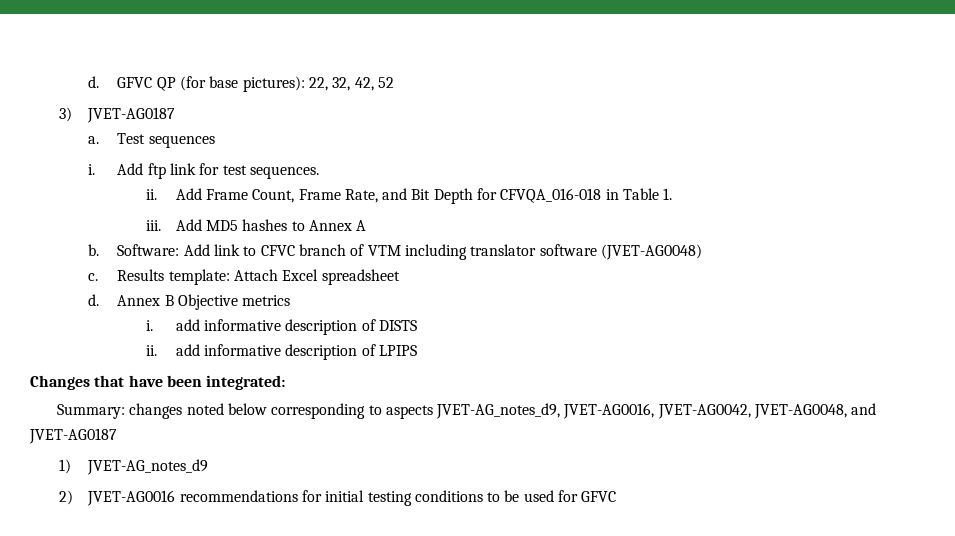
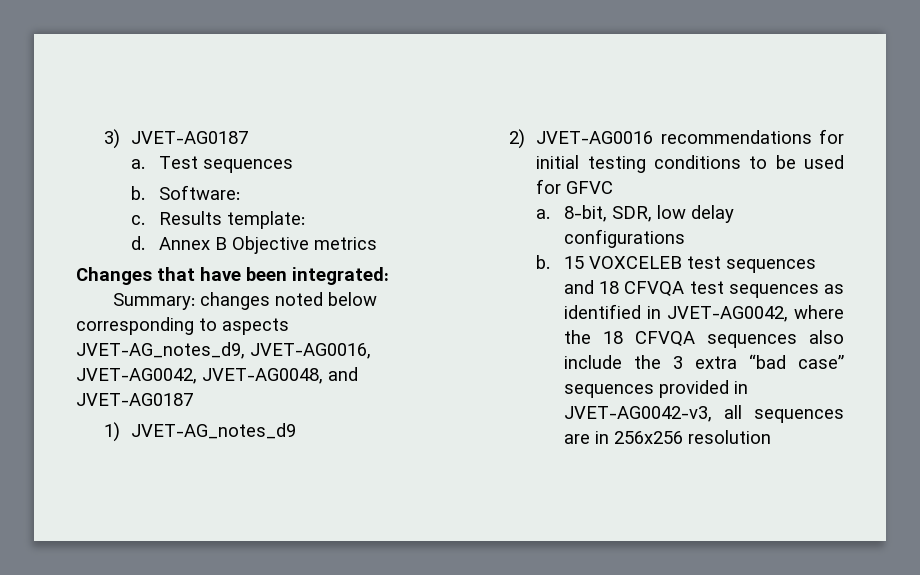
[88,76,394,92] d. GFVC QP (for base pictures): 22, 32, 42, 52 // -> (103, 139) none
[88,163,319,179] [146,188,673,204] [146,219,367,231] [88,244,702,260] i. Add ftp link for test sequences. // ii. Add Frame Count, Frame Rate, and Bit Depth for CFVQA_016-018 in Table 1. // iii. Add MD5 hashes to Annex A // b. Software: Add link to CFVC branch of VTM including translator software (JVET-AG0048) -> [131,185,240,200] b. Software:
[233,269,400,285] Attach Excel spreadsheet -> (305, 220) none
[146,319,417,335] [146,344,417,360] // i. add informative description of DISTS // ii. add informative description of LPIPS -> (377, 243) none
(617, 496) none -> [536,205,734,223] [563,229,685,248] [536,255,816,273] [563,280,844,298] [563,304,844,322] [563,330,844,348] [563,354,844,369] [563,380,748,398] [563,405,844,423] [563,430,771,444] // a. 8-bit, SDR, low delay configurations // b. 15 VOXCELEB test sequences and 18 CFVQA test sequences as identified in JVET-AG0042, where the 18 CFVQA sequences also include the 3 extra “bad case” sequences provided in JVET-AG0042-v3, all sequences are in 256x256 resolution

